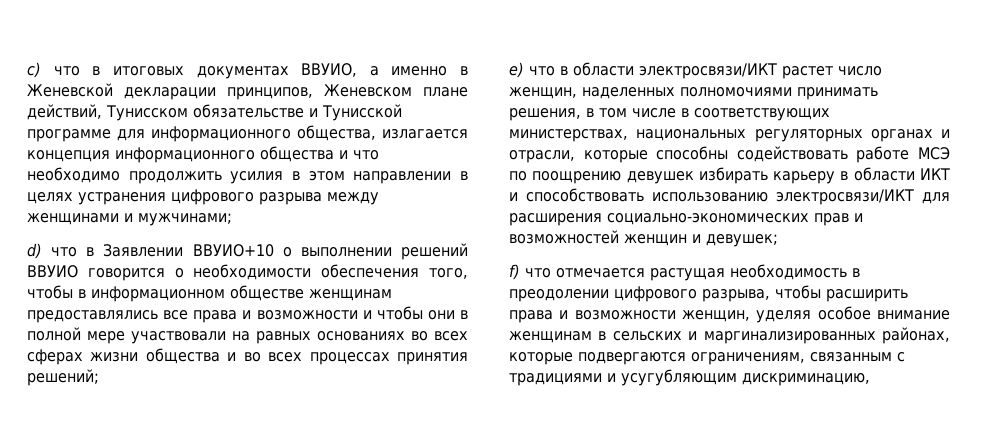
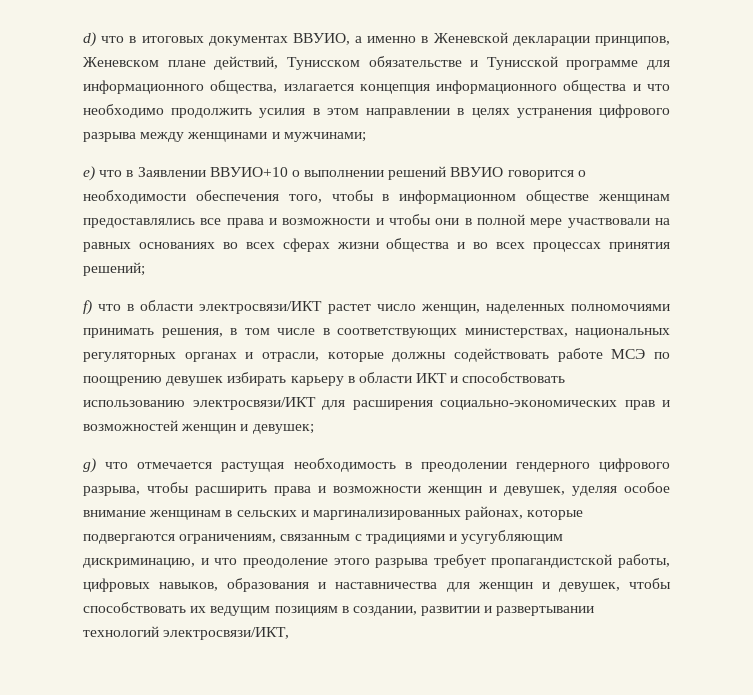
[27,62,41,78] с) -> [83,32,96,47] d)
[27,243,42,259] d) -> [83,166,95,181] e)
[509,62,524,78] e) -> [83,300,92,315] f)
[656,146,729,160] способны -> [392,352,447,362] должны
[509,264,520,280] f) -> [83,458,96,473] g)
(609, 295) none -> [515,462,590,472] гендерного
[682,310,750,322] женщин, -> [427,486,565,496] женщин и девушек,
(870, 379) none -> [200,554,670,568] [83,578,672,592] [83,602,595,616] [83,626,290,640] и что преодоление этого разрыва требует пропагандистской работы, цифровых навыков, образования и наставничества для женщин и девушек, чтобы способствовать их ведущим позициям в создании, развитии и развертывании технологий электросвязи/ИКТ,

